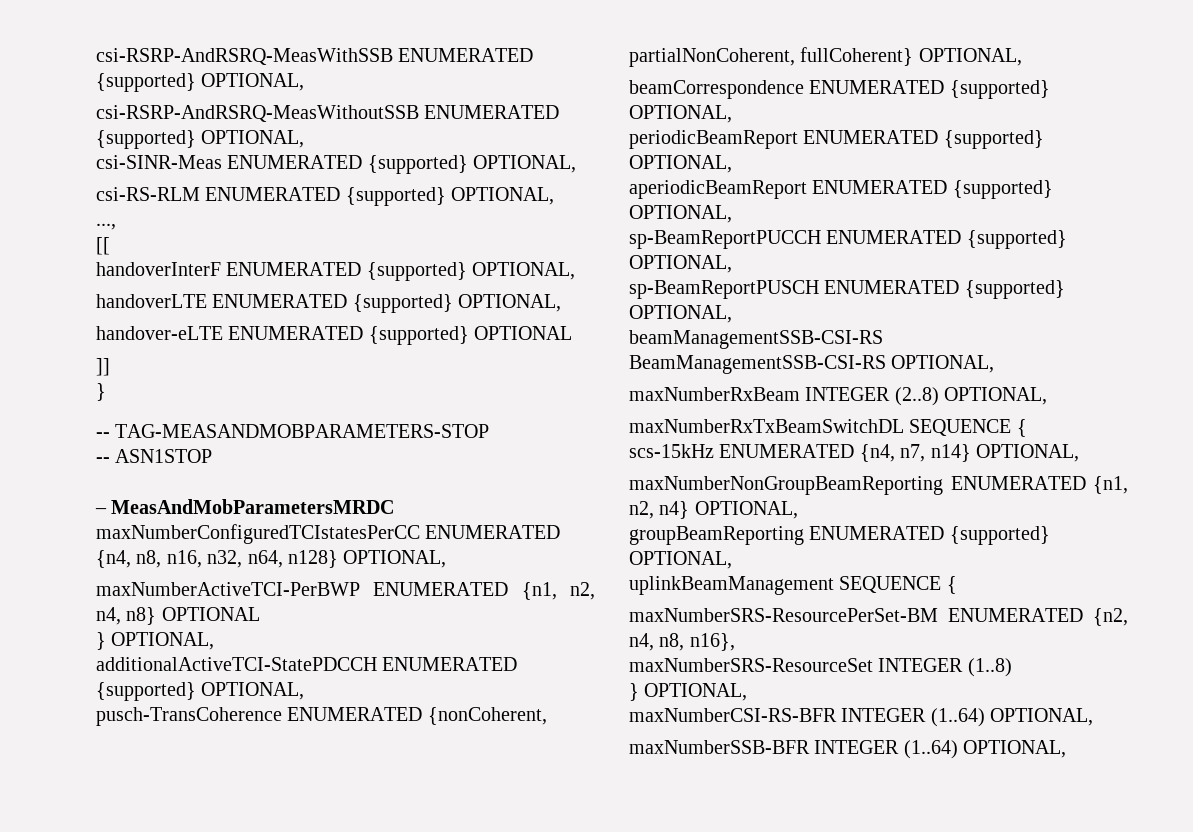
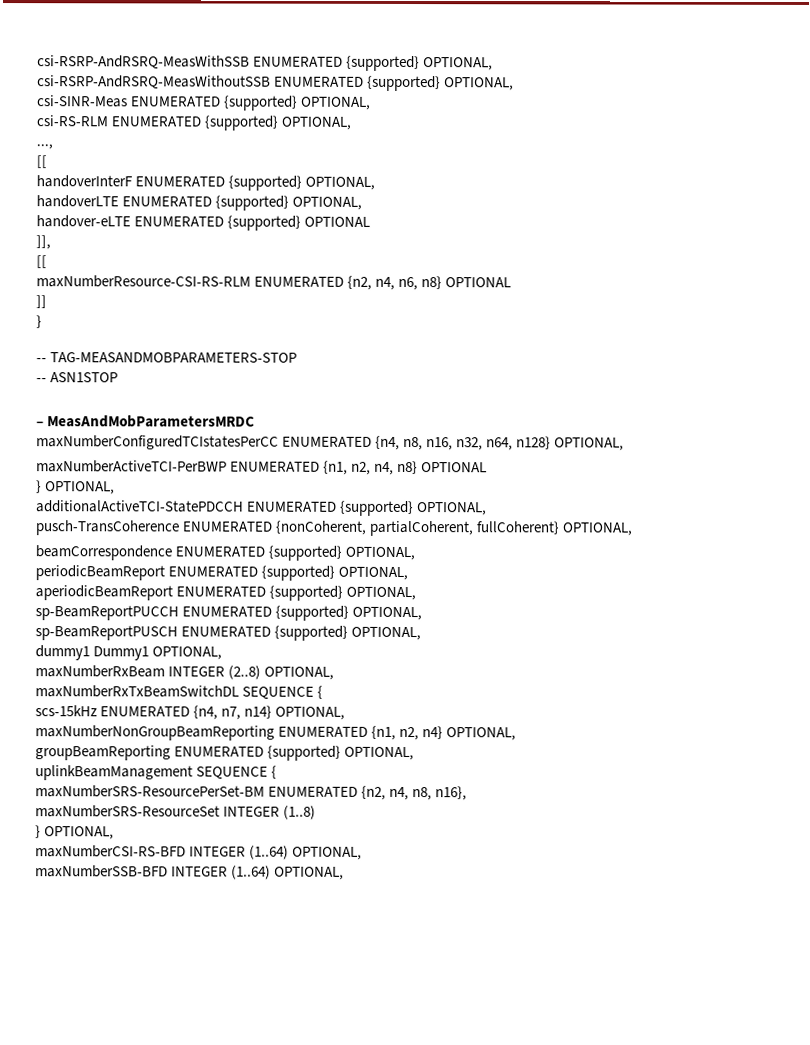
(573, 333) none -> [36,235,51,250] [36,255,47,269] [36,275,512,291] // ]], // [[ // maxNumberResource-CSI-RS-RLM ENUMERATED {n2, n4, n6, n8} OPTIONAL
[629,48,795,67] partialNonCoherent, -> [369,520,475,537] partialCoherent,
[629,330,883,349] [629,355,886,374] beamManagementSSB-CSI-RS BeamManagementSSB-CSI-RS -> [35,645,150,661] dummy1 Dummy1
[629,708,837,722] maxNumberCSI-RS-BFR -> [35,845,186,858] maxNumberCSI-RS-BFD
[629,740,810,754] maxNumberSSB-BFR -> [35,865,168,878] maxNumberSSB-BFD

